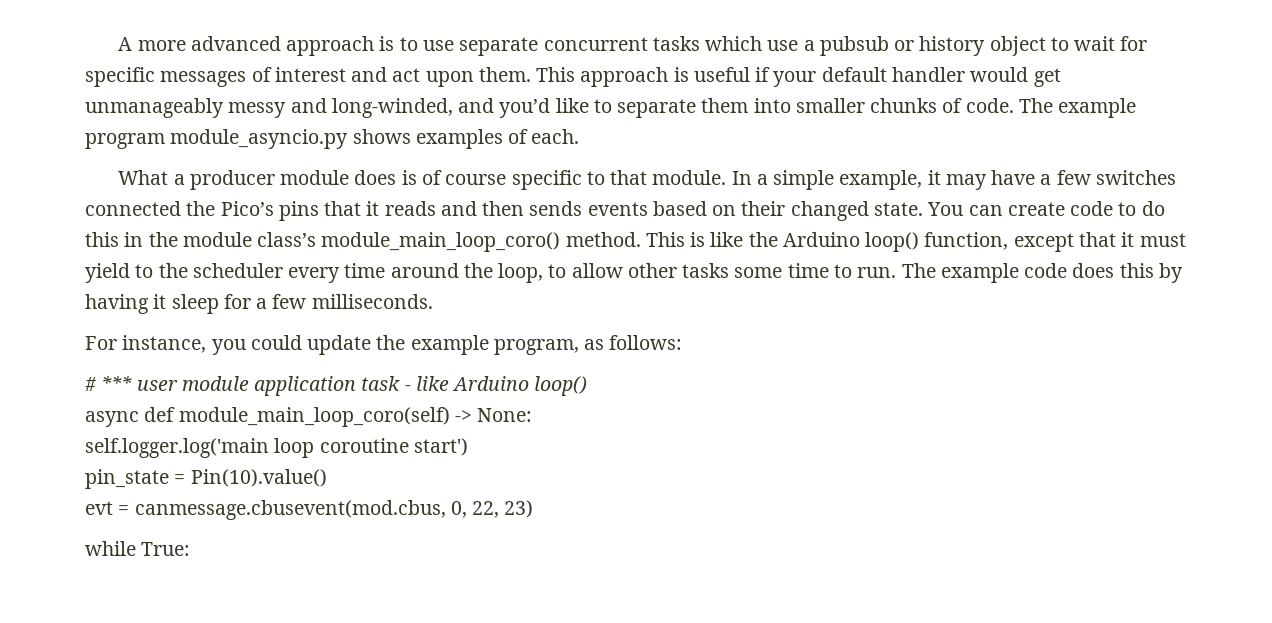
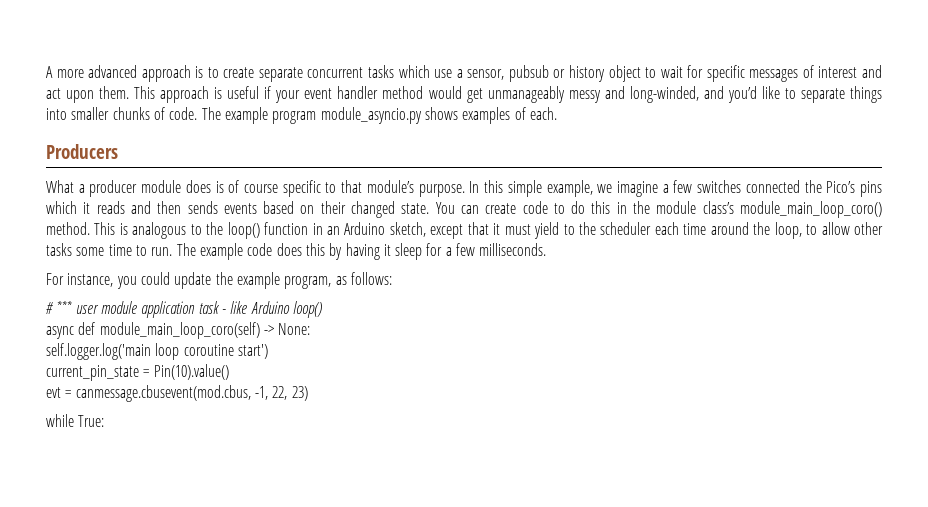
[422,40,454,51] use -> [223,67,255,78] create
(815, 45) none -> [467,69,505,80] sensor,
[821,67,965,82] default handler -> [304,86,424,99] event handler method
[701,98,749,113] them -> [850,86,883,103] things
(580, 136) none -> [46,144,118,159] // Producers
[652,170,1036,190] module. In a simple example, it may have -> [366,180,658,197] module’s purpose. In this simple example, we imagine
[324,201,362,216] that -> [46,201,77,214] which
[710,232,1009,252] like the Arduino loop() function, -> [132,222,426,239] analogous to the loop() function in an Arduino sketch,
[288,267,341,283] every -> [654,222,679,235] each
[85,469,169,489] pin_state -> [46,365,139,381] current_pin_state
[450,501,467,518] 0, -> [254,386,268,400] -1,

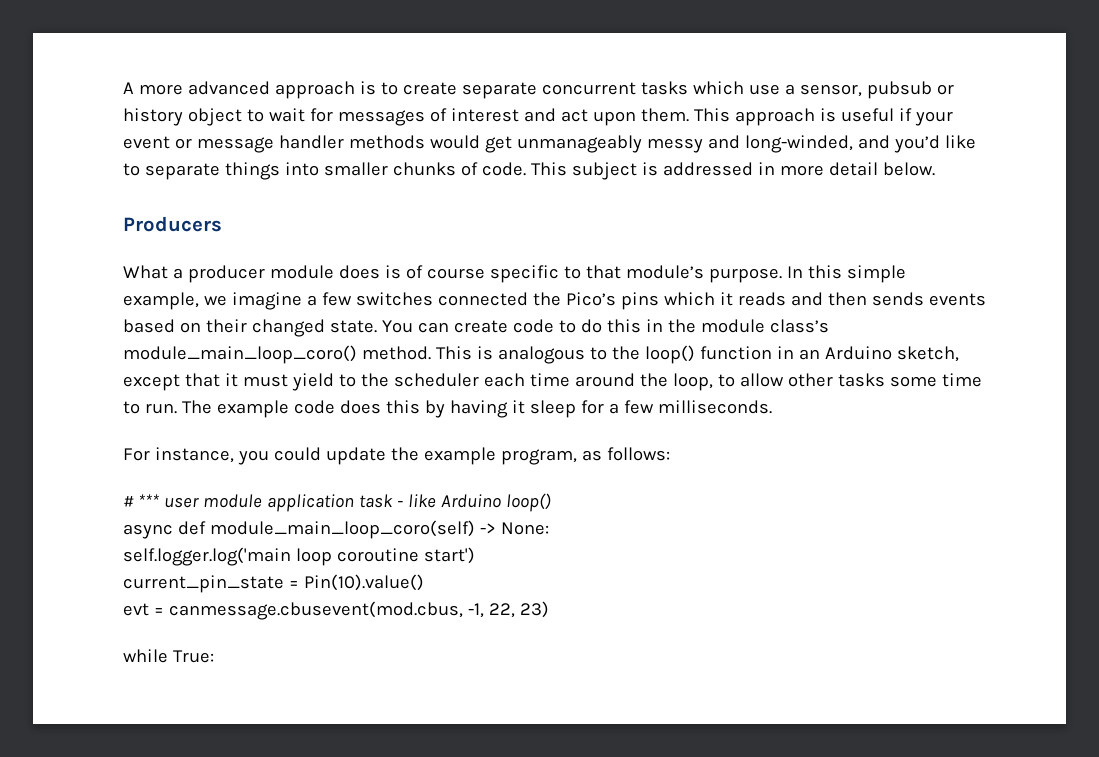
[706,65,745,82] specific -> (333, 115) none
[337,86,424,99] handler method -> [174,135,425,153] or message handler methods
[201,107,557,124] The example program module_asyncio.py shows examples of each. -> [530,162,935,180] This subject is addressed in more detail below.

